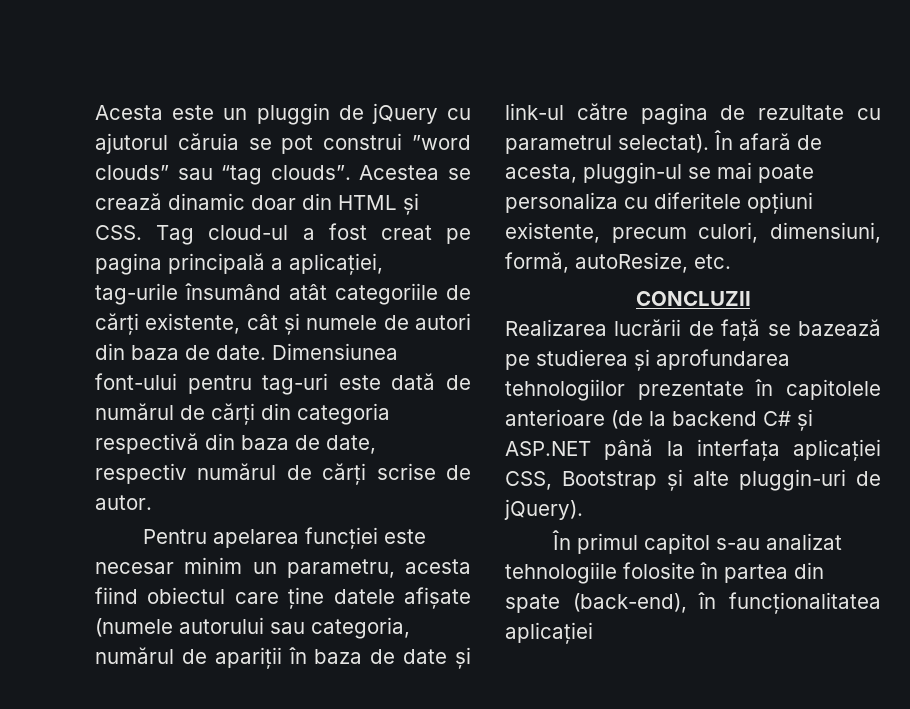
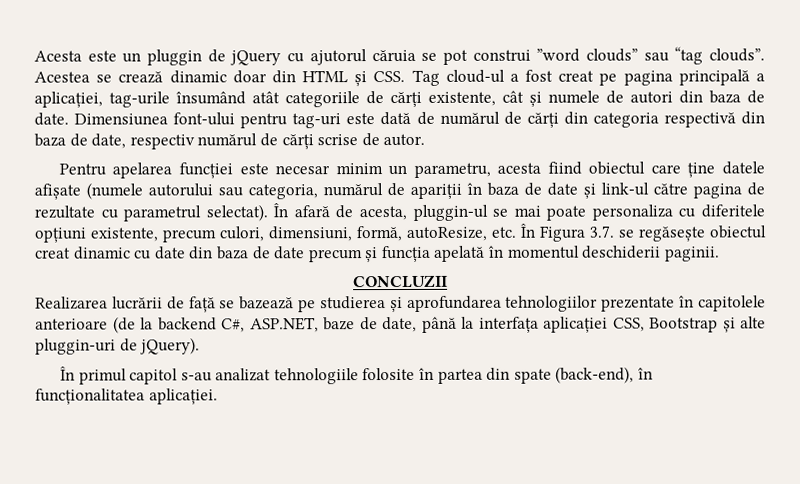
(731, 261) none -> [520,222,766,242] [35,245,720,263] În Figura 3.7. se regăsește obiectul creat dinamic cu date din baza de date precum și funcția apelată în momentul deschiderii paginii.
[763,409,813,431] [505,441,591,456] C# și ASP.NET -> [221,316,417,333] C#, ASP.NET, baze de date,
[505,622,593,644] aplicației -> [148,388,218,405] aplicației.

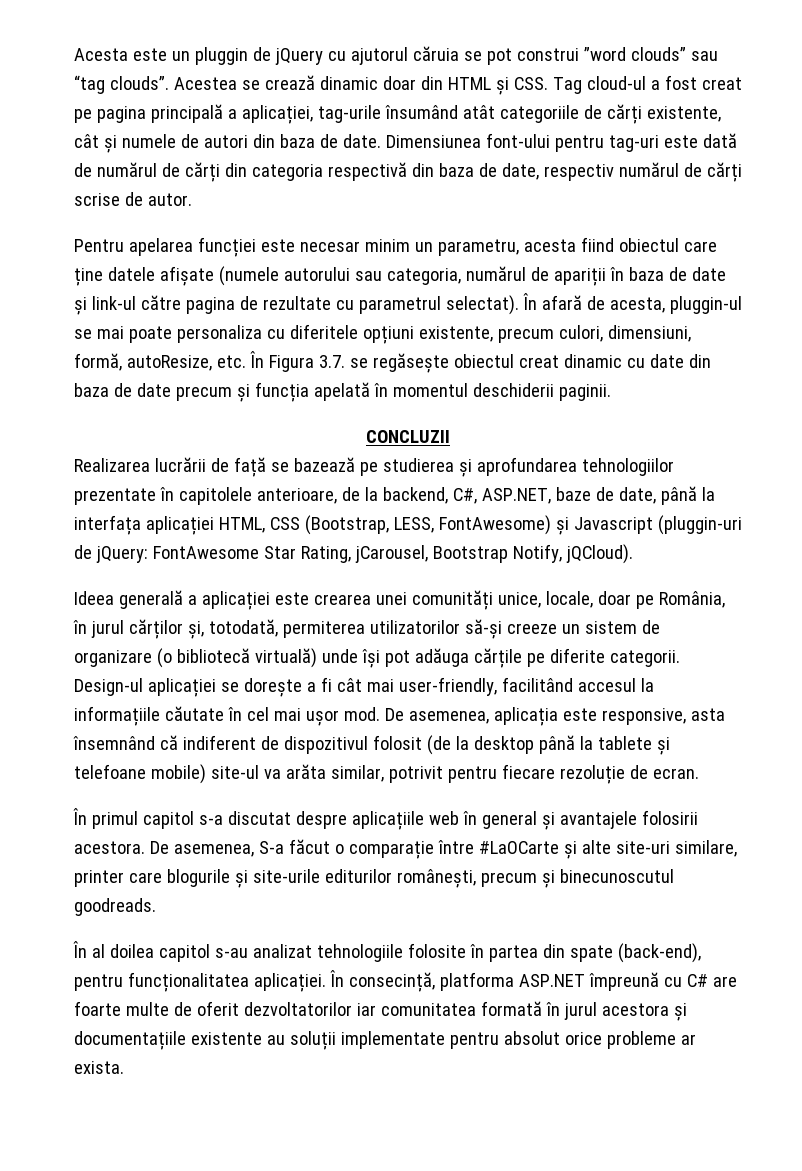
[35,316,217,334] anterioare (de la backend -> [256,487,448,504] anterioare, de la backend,
[612,316,766,333] [35,337,201,355] [59,365,127,385] CSS, Bootstrap și alte pluggin-uri de jQuery). // În primul -> [218,515,742,535] [74,544,633,564] [74,590,725,610] [73,619,660,639] [74,648,680,668] [74,677,654,697] [74,706,725,726] [73,735,670,755] [74,764,699,784] [73,808,698,830] [74,839,737,859] [74,869,674,888] [74,898,156,916] [73,941,154,958] HTML, CSS (Bootstrap, LESS, FontAwesome) și Javascript (pluggin-uri de jQuery: FontAwesome Star Rating, jCarousel, Bootstrap Notify, jQCloud). // Ideea generală a aplicației este crearea unei comunități unice, locale, doar pe România, în jurul cărților și, totodată, permiterea utilizatorilor să-și creeze un sistem de organizare (o bibliotecă virtuală) unde își pot adăuga cărțile pe diferite categorii. Design-ul aplicației se dorește a fi cât mai user-friendly, facilitând accesul la informațiile căutate în cel mai ușor mod. De asemenea, aplicația este responsive, asta însemnând că indiferent de dispozitivul folosit (de la desktop până la tablete și telefoane mobile) site-ul va arăta similar, potrivit pentru fiecare rezoluție de ecran. // În primul capitol s-a discutat despre aplicațiile web în general și avantajele folosirii acestora. De asemenea, S-a făcut o comparație între #LaOCarte și alte site-uri similare, printer care blogurile și site-urile editurilor românești, precum și binecunoscutul goodreads. // În al doilea
[637,367,654,380] în -> [74,974,123,991] pentru
(218, 396) none -> [329,970,737,992] [74,1001,687,1021] [74,1031,696,1050] [74,1061,124,1074] În consecință, platforma ASP.NET împreună cu C# are foarte multe de oferit dezvoltatorilor iar comunitatea formată în jurul acestora și documentațiile existente au soluții implementate pentru absolut orice probleme ar exista.

